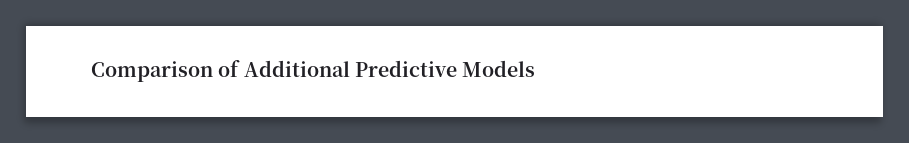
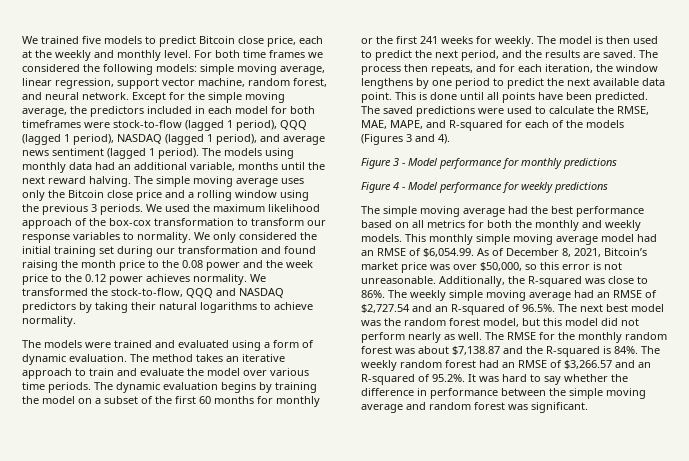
[91,60,536,82] Comparison of Additional Predictive Models -> [22,36,323,47] [22,50,323,61] [22,64,325,75] [22,78,327,89] [22,92,285,103] [22,106,315,117] [22,120,307,131] [22,134,325,145] [22,148,294,159] [22,162,325,173] [22,176,304,187] [22,190,309,201] [22,204,320,215] [22,218,326,229] [22,232,317,243] [22,246,316,257] [22,260,313,271] [22,274,266,285] [22,288,284,298] [22,302,313,313] [22,316,76,327] [22,340,314,351] [22,354,285,365] [22,368,309,379] [22,382,317,393] [22,396,320,407] [361,36,658,47] [361,50,658,61] [361,64,658,75] [361,78,665,89] [361,92,648,103] [361,106,649,117] [361,120,624,131] [361,134,450,145] [361,158,617,169] [361,182,608,193] [361,206,644,217] [361,220,641,231] [361,234,657,245] [361,248,647,257] [361,262,622,273] [361,276,648,287] [361,290,657,301] [361,304,664,315] [361,318,639,327] [361,332,667,343] [361,346,660,357] [361,360,651,371] [361,374,628,385] [361,388,646,399] [361,402,588,413] We trained five models to predict Bitcoin close price, each at the weekly and monthly level. For both time frames we considered the following models: simple moving average, linear regression, support vector machine, random forest, and neural network. Except for the simple moving average, the predictors included in each model for both timeframes were stock-to-flow (lagged 1 period), QQQ (lagged 1 period), NASDAQ (lagged 1 period), and average news sentiment (lagged 1 period). The models using monthly data had an additional variable, months until the next reward halving. The simple moving average uses only the Bitcoin close price and a rolling window using the previous 3 periods. We used the maximum likelihood approach of the box-cox transformation to transform our response variables to normality. We only considered the initial training set during our transformation and found raising the month price to the 0.08 power and the week price to the 0.12 power achieves normality. We transformed the stock-to-flow, QQQ and NASDAQ predictors by taking their natural logarithms to achieve normality. // The models were trained and evaluated using a form of dynamic evaluation. The method takes an iterative approach to train and evaluate the model over various time periods. The dynamic evaluation begins by training the model on a subset of the first 60 months for monthly or the first 241 weeks for weekly. The model is then used to predict the next period, and the results are saved. The process then repeats, and for each iteration, the window lengthens by one period to predict the next available data point. This is done until all points have been predicted. The saved predictions were used to calculate the RMSE, MAE, MAPE, and R-squared for each of the models (Figures 3 and 4). // Figure 3 - Model performance for monthly predictions // Figure 4 - Model performance for weekly predictions // The simple moving average had the best performance based on all metrics for both the monthly and weekly models. This monthly simple moving average model had an RMSE of $6,054.99. As of December 8, 2021, Bitcoin’s market price was over $50,000, so this error is not unreasonable. Additionally, the R-squared was close to 86%. The weekly simple moving average had an RMSE of $2,727.54 and an R-squared of 96.5%. The next best model was the random forest model, but this model did not perform nearly as well. The RMSE for the monthly random forest was about $7,138.87 and the R-squared is 84%. The weekly random forest had an RMSE of $3,266.57 and an R-squared of 95.2%. It was hard to say whether the difference in performance between the simple moving average and random forest was significant.

